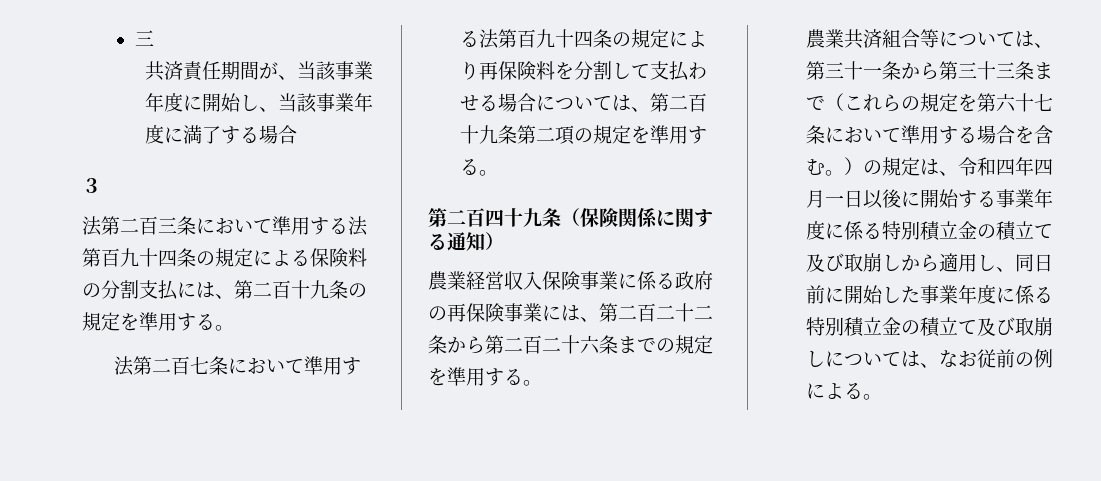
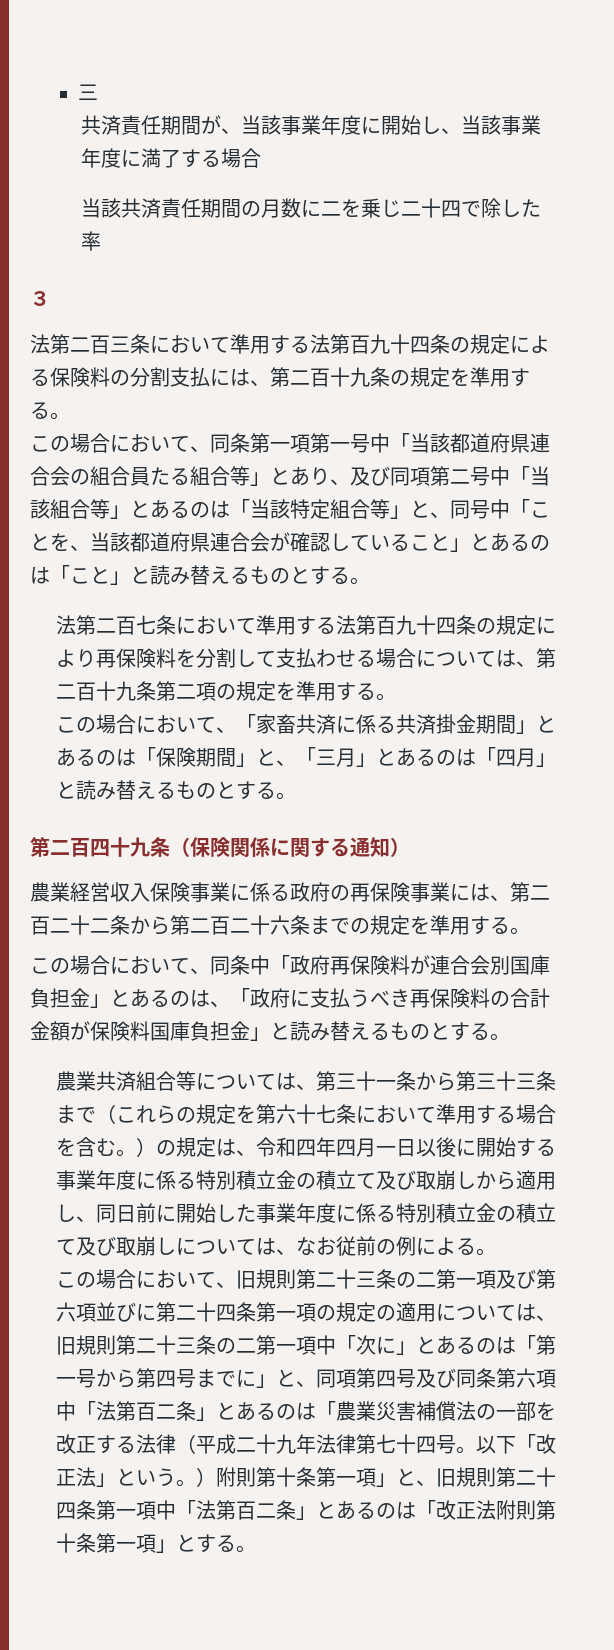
(298, 134) none -> [81,198,542,218] [81,231,102,251] // 当該共済責任期間の月数に二を乗じ二十四で除した率
(234, 328) none -> [30,433,550,453] [30,466,550,486] [30,499,550,519] [30,532,550,552] [30,565,370,585] // この場合において、同条第一項第一号中「当該都道府県連合会の組合員たる組合等」とあり、及び同項第二号中「当該組合等」とあるのは「当該特定組合等」と、同号中「ことを、当該都道府県連合会が確認していること」とあるのは「こと」と読み替えるものとする。
(498, 173) none -> [55,714,556,734] [55,747,556,767] [55,780,296,800] // この場合において、「家畜共済に係る共済掛金期間」とあるのは「保険期間」と、「三月」とあるのは「四月」と読み替えるものとする。
(542, 383) none -> [30,955,550,975] [30,988,550,1008] [30,1021,510,1041] // この場合において、同条中「政府再保険料が連合会別国庫負担金」とあるのは、「政府に支払うべき再保険料の合計金額が保険料国庫負担金」と読み替えるものとする。
(882, 397) none -> [55,1269,556,1289] [55,1302,556,1322] [55,1335,556,1355] [55,1368,556,1388] [55,1401,556,1421] [55,1434,556,1454] [55,1467,556,1487] [55,1500,556,1520] [55,1533,256,1553] // この場合において、旧規則第二十三条の二第一項及び第六項並びに第二十四条第一項の規定の適用については、旧規則第二十三条の二第一項中「次に」とあるのは「第一号から第四号までに」と、同項第四号及び同条第六項中「法第百二条」とあるのは「農業災害補償法の一部を改正する法律（平成二十九年法律第七十四号。以下「改正法」という。）附則第十条第一項」と、旧規則第二十四条第一項中「法第百二条」とあるのは「改正法附則第十条第一項」とする。

